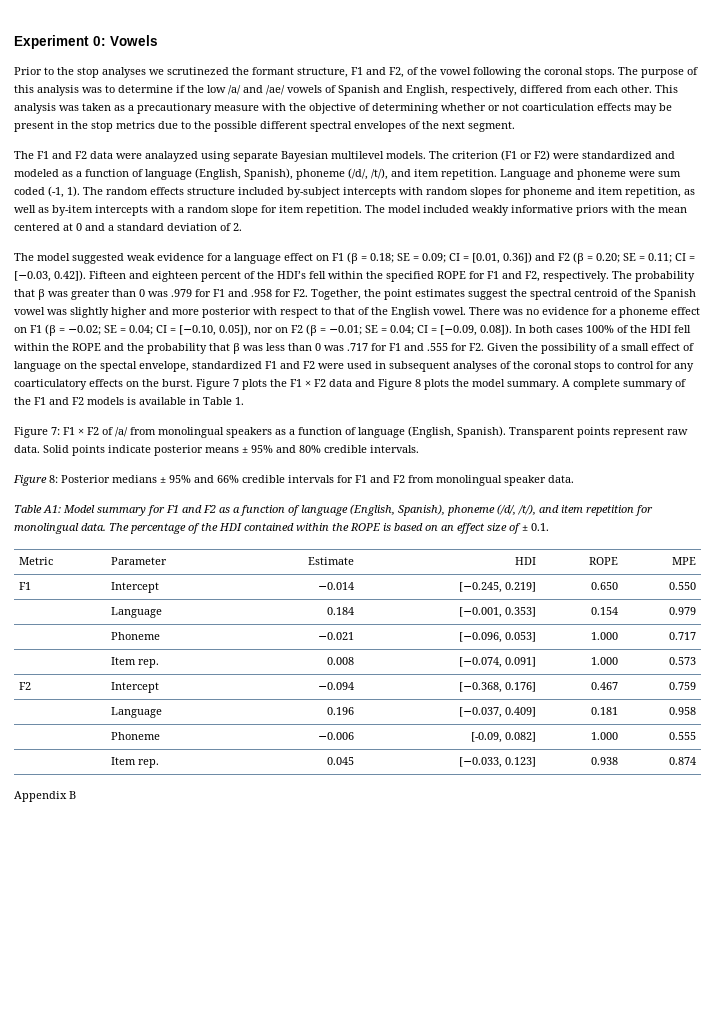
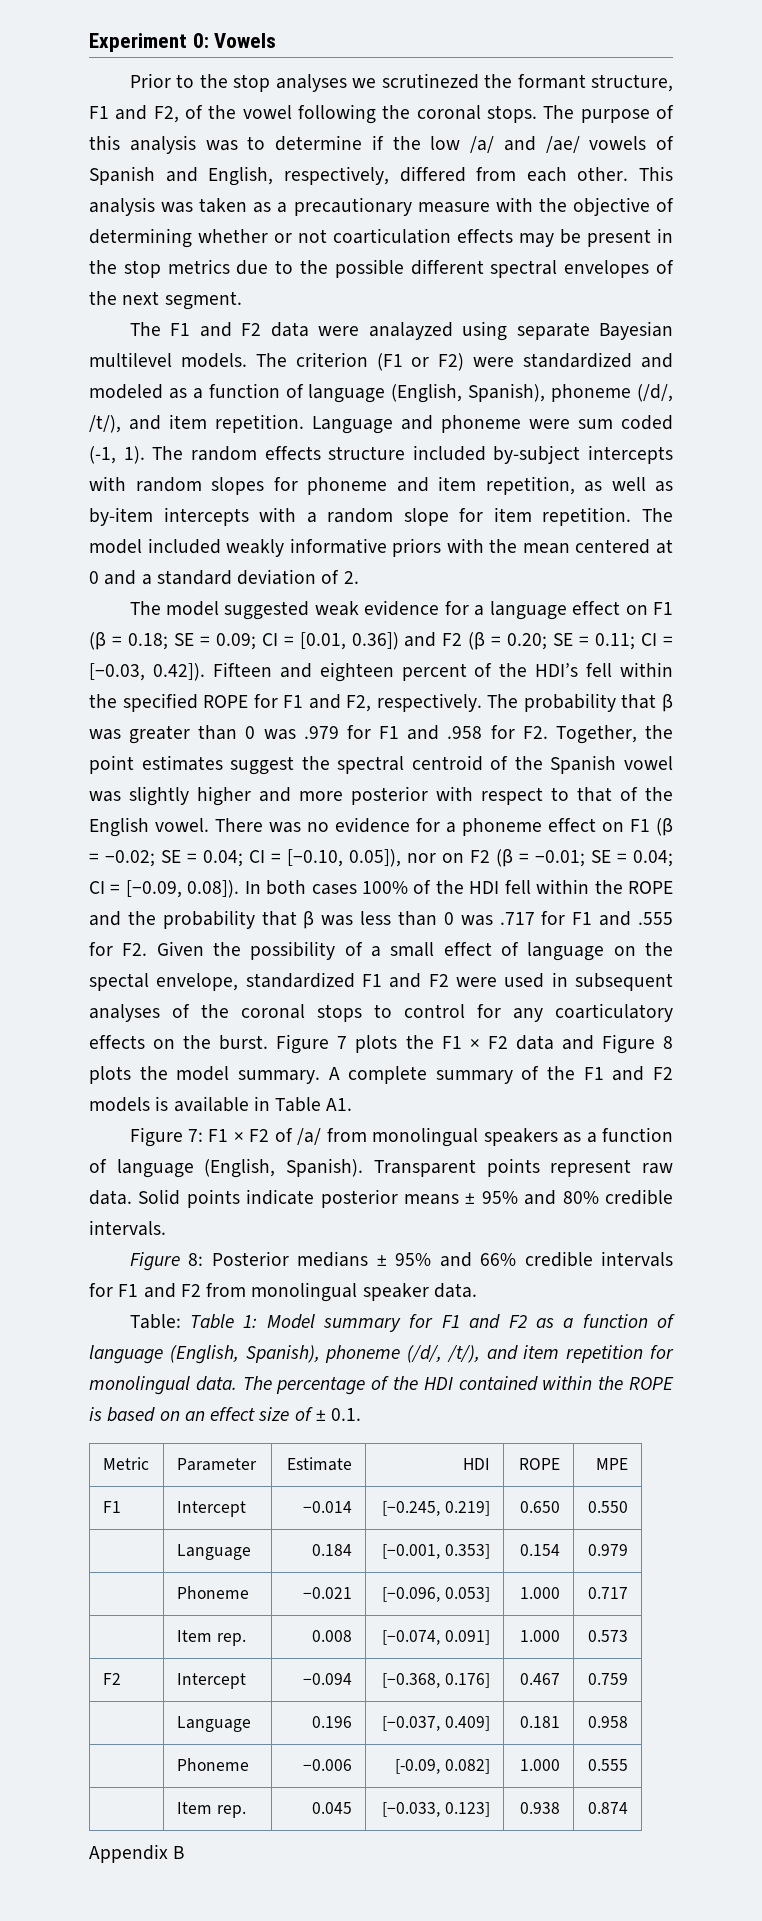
[235,397,244,405] 1. -> [326,1098,353,1111] A1.
[14,505,61,513] Table A1: -> [129,1314,258,1329] Table: Table 1:

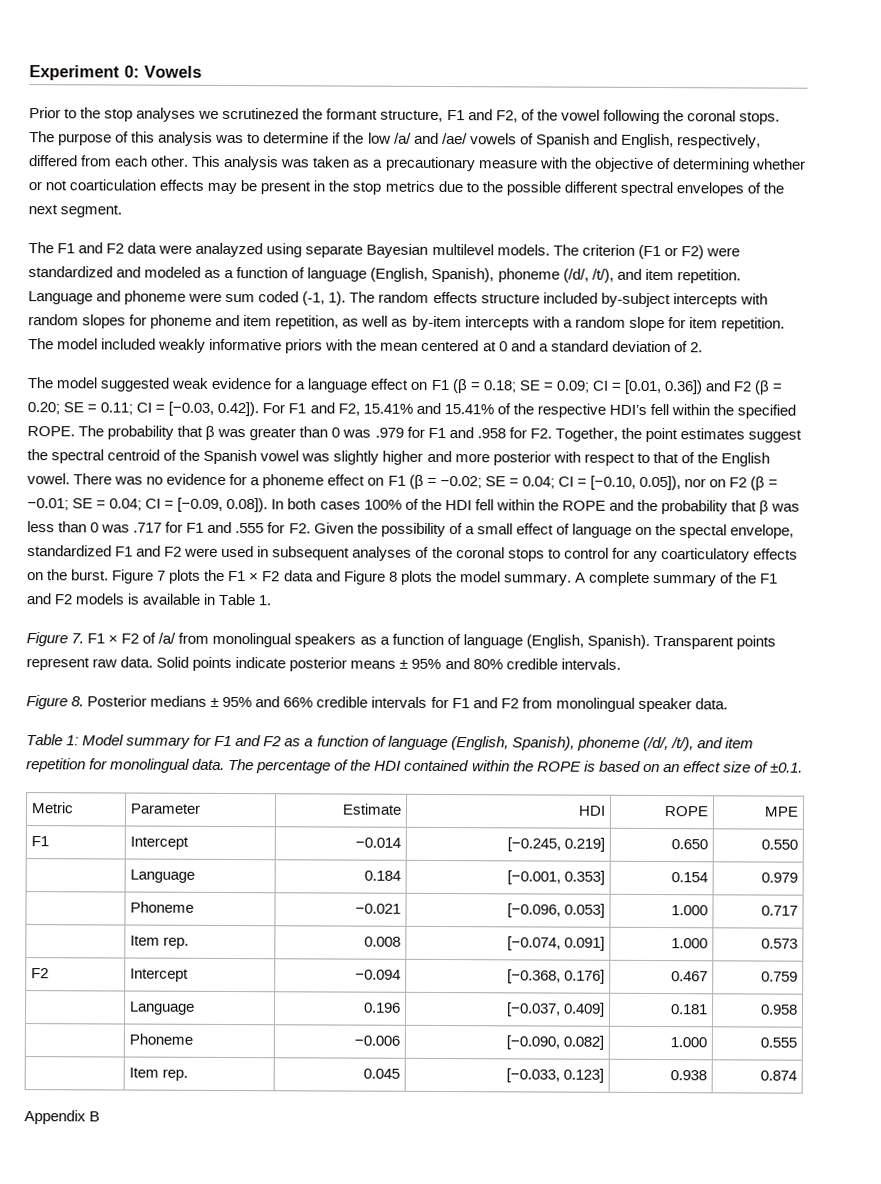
[212,662,528,682] Fifteen and eighteen percent of the -> [262,402,606,418] For F1 and F2, 15.41% and 15.41% of the respective
[203,693,482,712] ROPE for F1 and F2, respectively. -> [27,426,75,437] ROPE.
[326,1098,353,1111] [129,1127,204,1147] A1. // Figure 7: -> [258,595,272,606] [26,632,85,647] 1. // Figure 7.
[188,1253,204,1266] 8: -> [71,696,85,707] 8.
[129,1314,181,1329] Table: -> (728, 704) none
[315,1408,362,1421] ± 0.1. -> [769,762,803,773] ±0.1.
[395,1759,441,1774] [-0.09, -> [505,1035,560,1050] [−0.090,

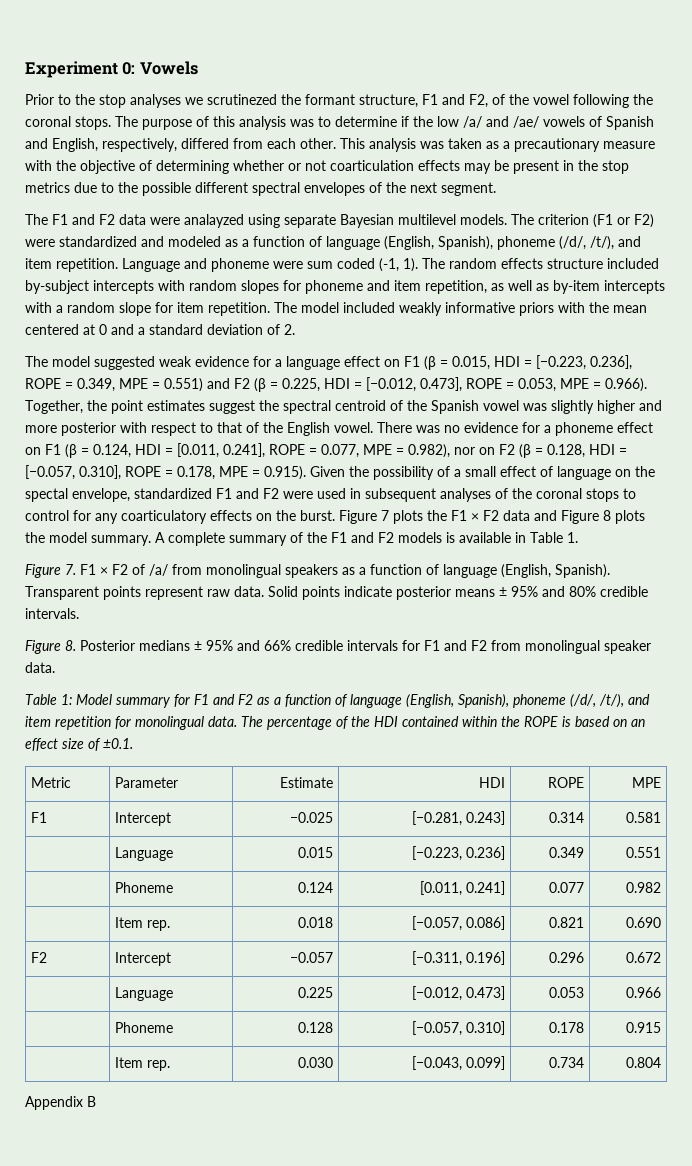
[482,379,783,395] [27,401,797,419] [27,425,552,441] 0.18; SE = 0.09; CI = [0.01, 0.36]) and F2 (β = 0.20; SE = 0.11; CI = [−0.03, 0.42]). For F1 and F2, 15.41% and 15.41% of the respective HDI’s fell within the specified ROPE. The probability that β was greater than 0 was .979 for F1 and .958 for F2. -> [452,355,632,370] [25,377,647,392] 0.015, HDI = [−0.223, 0.236], ROPE = 0.349, MPE = 0.551) and F2 (β = 0.225, HDI = [−0.012, 0.473], ROPE = 0.053, MPE = 0.966).
[439,475,681,491] −0.02; SE = 0.04; CI = [−0.10, 0.05]), -> [93,443,450,458] 0.124, HDI = [0.011, 0.241], ROPE = 0.077, MPE = 0.982),
[27,497,801,515] [27,521,311,534] −0.01; SE = 0.04; CI = [−0.09, 0.08]). In both cases 100% of the HDI fell within the ROPE and the probability that β was less than 0 was .717 for F1 and .555 for F2. -> [547,444,627,458] [25,465,306,480] 0.128, HDI = [−0.057, 0.310], ROPE = 0.178, MPE = 0.915).
[354,837,401,848] [506,837,605,852] [670,839,708,850] [760,839,798,850] [130,869,196,883] [363,870,401,881] [506,870,605,885] [670,872,708,883] [760,872,798,883] [130,901,195,913] [354,903,401,914] [506,903,605,918] [670,905,708,916] [760,905,798,916] [130,935,190,949] [363,936,401,947] [506,936,605,951] [670,938,708,949] [760,938,798,949] [31,968,50,979] [130,968,190,982] [354,969,401,980] [506,969,605,984] [670,971,708,982] [760,971,798,982] [130,1001,196,1015] [363,1002,401,1013] [506,1002,605,1017] [670,1004,708,1015] [760,1004,798,1015] [129,1033,194,1045] [353,1035,400,1046] [505,1035,604,1050] [669,1037,707,1048] [759,1037,797,1048] [129,1067,189,1081] [362,1068,400,1079] [505,1068,604,1083] [669,1070,707,1081] [759,1070,797,1081] −0.014 | [−0.245, 0.219] | 0.650 | 0.550 // | Language | 0.184 | [−0.001, 0.353] | 0.154 | 0.979 // | Phoneme | −0.021 | [−0.096, 0.053] | 1.000 | 0.717 // | Item rep. | 0.008 | [−0.074, 0.091] | 1.000 | 0.573 // F2 | Intercept | −0.094 | [−0.368, 0.176] | 0.467 | 0.759 // | Language | 0.196 | [−0.037, 0.409] | 0.181 | 0.958 // | Phoneme | −0.006 | [−0.090, 0.082] | 1.000 | 0.555 // | Item rep. | 0.045 | [−0.033, 0.123] | 0.938 | 0.874 -> [290,812,334,823] [412,811,506,826] [549,812,585,823] [626,812,662,823] [114,847,173,861] [298,847,334,858] [412,846,506,861] [549,847,585,858] [626,847,662,858] [114,882,173,893] [298,882,334,893] [420,881,506,896] [549,882,585,893] [626,882,662,893] [114,917,170,931] [298,917,334,928] [412,916,506,931] [549,917,585,928] [626,917,662,928] [30,952,47,963] [114,952,171,966] [290,952,334,963] [412,951,506,966] [549,952,585,963] [626,952,662,963] [114,987,173,1001] [298,987,334,998] [412,986,506,1001] [549,987,585,998] [626,987,662,998] [114,1022,173,1033] [298,1022,334,1033] [412,1021,506,1036] [549,1022,585,1033] [626,1022,662,1033] [114,1057,170,1071] [298,1057,334,1068] [412,1056,506,1071] [549,1057,585,1068] [626,1057,662,1068] −0.025 | [−0.281, 0.243] | 0.314 | 0.581 // | Language | 0.015 | [−0.223, 0.236] | 0.349 | 0.551 // | Phoneme | 0.124 | [0.011, 0.241] | 0.077 | 0.982 // | Item rep. | 0.018 | [−0.057, 0.086] | 0.821 | 0.690 // F2 | Intercept | −0.057 | [−0.311, 0.196] | 0.296 | 0.672 // | Language | 0.225 | [−0.012, 0.473] | 0.053 | 0.966 // | Phoneme | 0.128 | [−0.057, 0.310] | 0.178 | 0.915 // | Item rep. | 0.030 | [−0.043, 0.099] | 0.734 | 0.804

